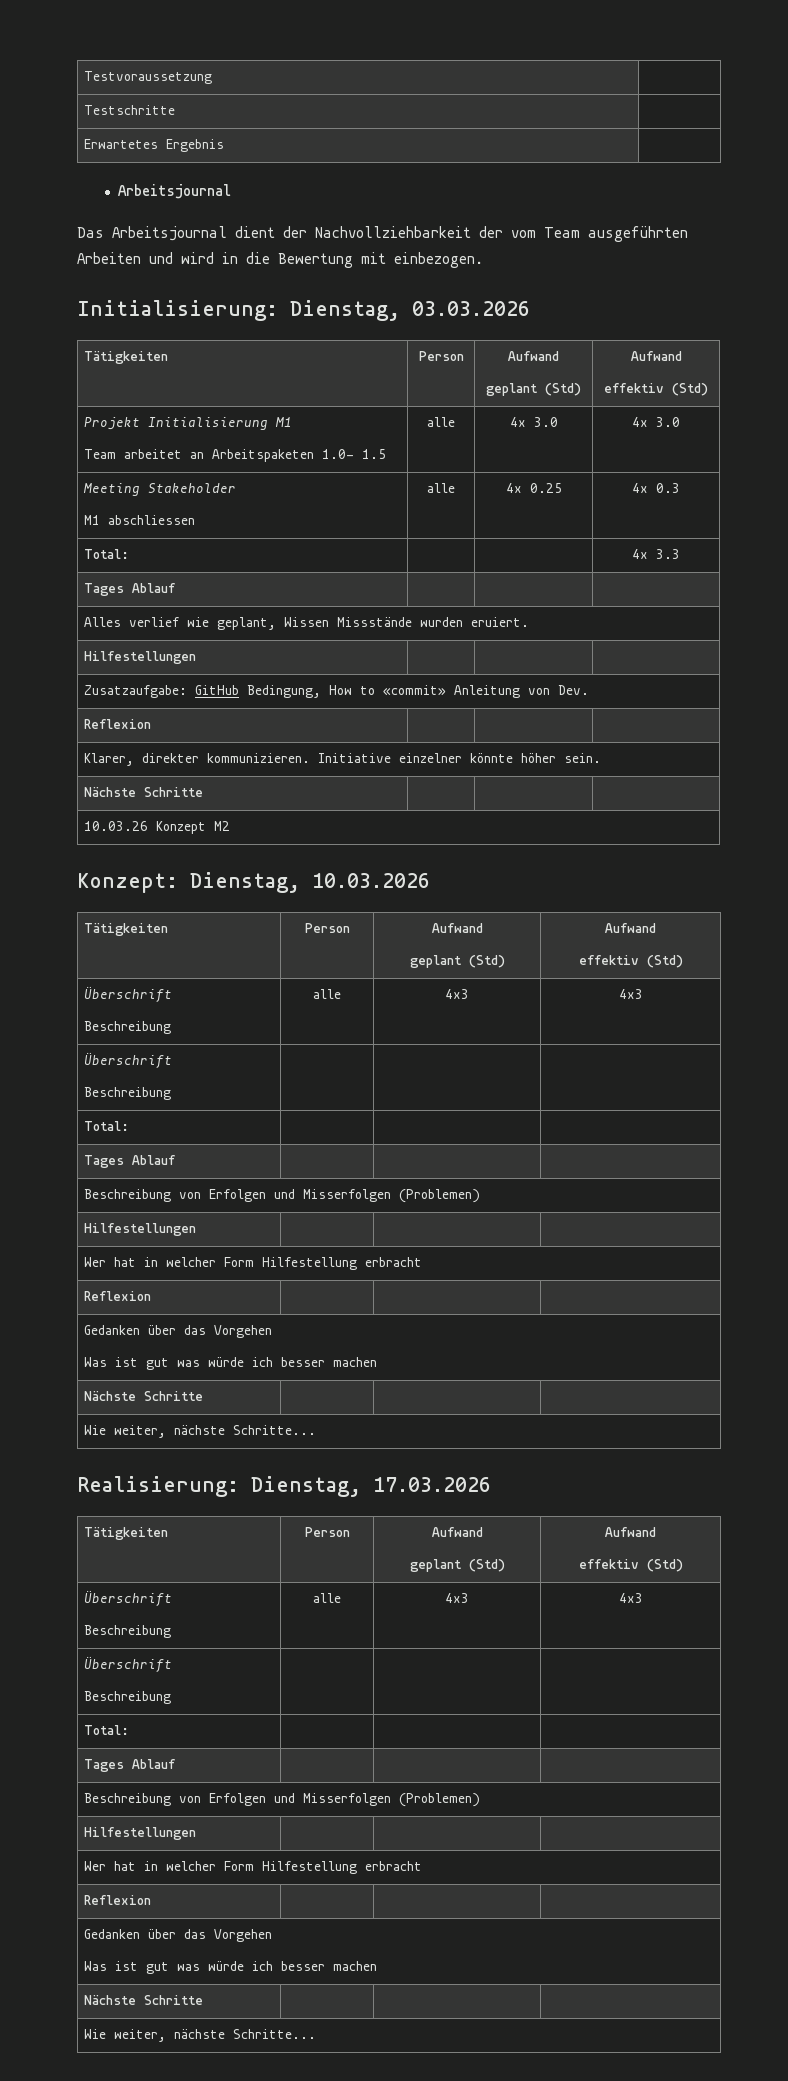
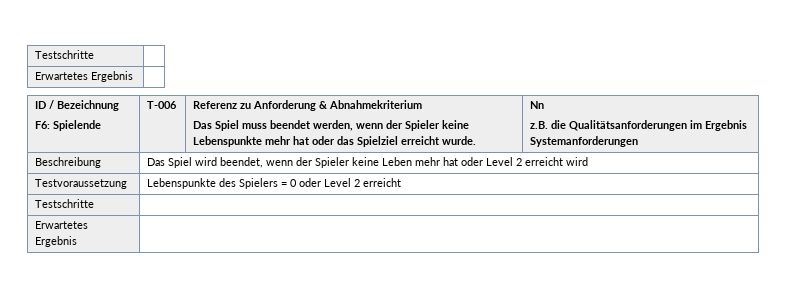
[84,71,213,84] [84,105,176,115] [84,139,225,152] [118,184,232,199] [77,226,688,242] [77,252,483,268] [77,300,530,321] [84,351,169,364] [418,351,464,361] [508,351,559,361] [486,383,581,396] [630,351,682,361] [604,383,708,396] [84,417,293,430] [84,449,387,462] [427,417,455,427] [509,417,558,427] [632,417,680,427] [83,483,237,496] [84,515,196,525] [427,483,455,493] [505,483,562,493] [632,483,680,493] [84,549,130,559] [632,549,680,559] [84,583,176,596] [84,617,530,630] [84,651,197,664] [84,685,590,698] [84,719,152,729] [84,753,602,766] [84,787,204,797] [84,821,231,834] [77,872,430,893] [84,923,169,936] [304,923,350,933] [431,923,483,933] [409,955,505,968] [605,923,656,933] [578,955,683,968] [84,986,173,1003] [84,1021,172,1034] [313,989,341,999] [445,989,469,999] [618,989,643,999] [84,1052,173,1069] [84,1087,172,1100] [84,1121,130,1131] [84,1155,176,1168] [84,1189,481,1203] [84,1223,197,1236] [84,1257,423,1270] [84,1291,152,1301] [84,1325,273,1338] [84,1357,378,1370] [84,1391,204,1401] [84,1425,317,1438] [77,1476,491,1497] [84,1527,169,1540] [304,1527,350,1537] [431,1527,483,1537] [409,1559,505,1572] [605,1527,656,1537] [578,1559,683,1572] [84,1590,173,1607] [84,1625,172,1638] [313,1593,341,1603] [445,1593,469,1603] [618,1593,643,1603] [84,1656,173,1673] [84,1691,172,1704] [84,1725,130,1735] [84,1759,176,1772] [84,1793,481,1807] [84,1827,197,1840] [84,1861,423,1874] [84,1895,152,1905] [84,1929,273,1942] [84,1961,378,1974] [84,1995,204,2005] [84,2029,317,2042] Testvoraussetzung | // Testschritte | // Erwartetes Ergebnis | // Arbeitsjournal // Das Arbeitsjournal dient der Nachvollziehbarkeit der vom Team ausgeführten Arbeiten und wird in die Bewertung mit einbezogen. // Initialisierung: Dienstag, 03.03.2026 // Tätigkeiten | Person | Aufwand // geplant (Std) | Aufwand // effektiv (Std) // Projekt Initialisierung M1 // Team arbeitet an Arbeitspaketen 1.0- 1.5 | alle | 4x 3.0 | 4x 3.0 // Meeting Stakeholder // M1 abschliessen | alle | 4x 0.25 | 4x 0.3 // Total: | | | 4x 3.3 // Tages Ablauf | | | // Alles verlief wie geplant, Wissen Missstände wurden eruiert. // Hilfestellungen | | | // Zusatzaufgabe: GitHub Bedingung, How to «commit» Anleitung von Dev. // Reflexion | | | // Klarer, direkter kommunizieren. Initiative einzelner könnte höher sein. // Nächste Schritte | | | // 10.03.26 Konzept M2 // Konzept: Dienstag, 10.03.2026 // Tätigkeiten | Person | Aufwand // geplant (Std) | Aufwand // effektiv (Std) // Überschrift // Beschreibung | alle | 4x3 | 4x3 // Überschrift // Beschreibung | | | // Total: | | | // Tages Ablauf | | | // Beschreibung von Erfolgen und Misserfolgen (Problemen) // Hilfestellungen | | | // Wer hat in welcher Form Hilfestellung erbracht // Reflexion | | | // Gedanken über das Vorgehen // Was ist gut was würde ich besser machen // Nächste Schritte | | | // Wie weiter, nächste Schritte... // Realisierung: Dienstag, 17.03.2026 // Tätigkeiten | Person | Aufwand // geplant (Std) | Aufwand // effektiv (Std) // Überschrift // Beschreibung | alle | 4x3 | 4x3 // Überschrift // Beschreibung | | | // Total: | | | // Tages Ablauf | | | // Beschreibung von Erfolgen und Misserfolgen (Problemen) // Hilfestellungen | | | // Wer hat in welcher Form Hilfestellung erbracht // Reflexion | | | // Gedanken über das Vorgehen // Was ist gut was würde ich besser machen // Nächste Schritte | | | // Wie weiter, nächste Schritte... -> [35,50,95,59] [35,71,134,82] [35,100,120,111] [35,120,102,131] [147,101,178,109] [193,100,423,111] [193,120,470,131] [193,136,477,147] [530,101,545,109] [530,120,748,131] [530,136,639,147] [35,157,102,168] [147,157,589,168] [35,179,128,189] [147,178,402,189] [35,199,95,208] [35,221,89,229] [35,236,78,247] Testschritte | // Erwartetes Ergebnis | // ID / Bezeichnung // F6: Spielende | T-006 | Referenz zu Anforderung & Abnahmekriterium // Das Spiel muss beendet werden, wenn der Spieler keine Lebenspunkte mehr hat oder das Spielziel erreicht wurde. | Nn // z.B. die Qualitätsanforderungen im Ergebnis Systemanforderungen // Beschreibung | Das Spiel wird beendet, wenn der Spieler keine Leben mehr hat oder Level 2 erreicht wird // Testvoraussetzung | Lebenspunkte des Spielers = 0 oder Level 2 erreicht // Testschritte | // Erwartetes Ergebnis |

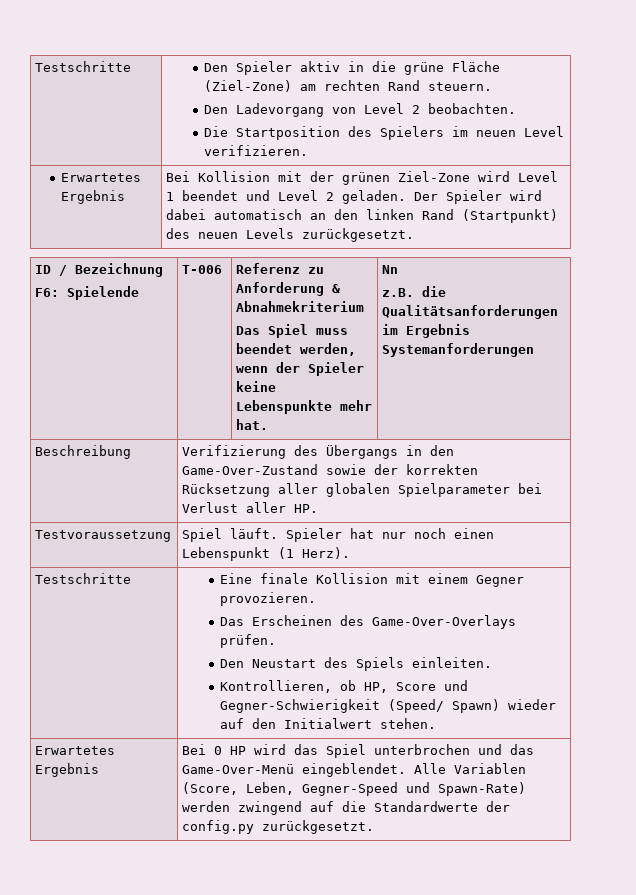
[35,50,95,59] [35,71,134,82] Testschritte | // Erwartetes Ergebnis | -> [35,61,132,72] [203,61,500,75] [203,80,492,92] [203,103,516,117] [203,126,564,140] [203,145,308,156] [60,173,141,182] [60,190,125,204] [166,171,559,185] [166,190,543,204] [166,209,559,223] [166,228,415,242] Testschritte | Den Spieler aktiv in die grüne Fläche (Ziel-Zone) am rechten Rand steuern. // Den Ladevorgang von Level 2 beobachten. // Die Startposition des Spielers im neuen Level verifizieren. // Erwartetes Ergebnis | Bei Kollision mit der grünen Ziel-Zone wird Level 1 beendet und Level 2 geladen. Der Spieler wird dabei automatisch an den linken Rand (Startpunkt) des neuen Levels zurückgesetzt.
[293,136,477,147] hat oder das Spielziel erreicht wurde. -> [236,419,269,430] hat.
[147,157,589,168] [35,179,128,189] [147,178,402,189] [35,199,95,208] [35,221,89,229] [35,236,78,247] Das Spiel wird beendet, wenn der Spieler keine Leben mehr hat oder Level 2 erreicht wird // Testvoraussetzung | Lebenspunkte des Spielers = 0 oder Level 2 erreicht // Testschritte | // Erwartetes Ergebnis | -> [182,445,455,459] [182,464,479,475] [182,483,543,497] [182,502,319,513] [35,530,172,542] [182,528,495,542] [182,547,351,561] [35,573,132,584] [219,573,524,587] [219,592,316,606] [219,615,516,629] [219,634,276,648] [219,657,492,671] [219,680,468,693] [219,699,556,713] [219,718,436,729] [35,746,116,755] [35,763,100,777] [182,744,535,758] [182,763,527,777] [182,782,527,796] [182,801,511,815] [182,820,375,834] Verifizierung des Übergangs in den Game-Over-Zustand sowie der korrekten Rücksetzung aller globalen Spielparameter bei Verlust aller HP. // Testvoraussetzung | Spiel läuft. Spieler hat nur noch einen Lebenspunkt (1 Herz). // Testschritte | Eine finale Kollision mit einem Gegner provozieren. // Das Erscheinen des Game-Over-Overlays prüfen. // Den Neustart des Spiels einleiten. // Kontrollieren, ob HP, Score und Gegner-Schwierigkeit (Speed/ Spawn) wieder auf den Initialwert stehen. // Erwartetes Ergebnis | Bei 0 HP wird das Spiel unterbrochen und das Game-Over-Menü eingeblendet. Alle Variablen (Score, Leben, Gegner-Speed und Spawn-Rate) werden zwingend auf die Standardwerte der config.py zurückgesetzt.

